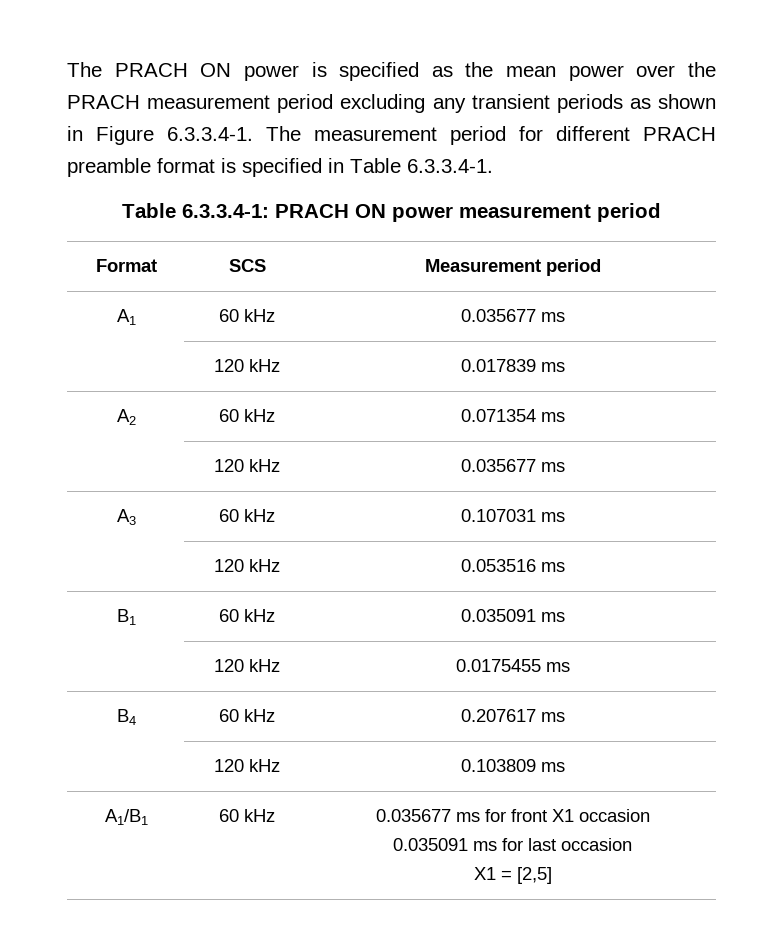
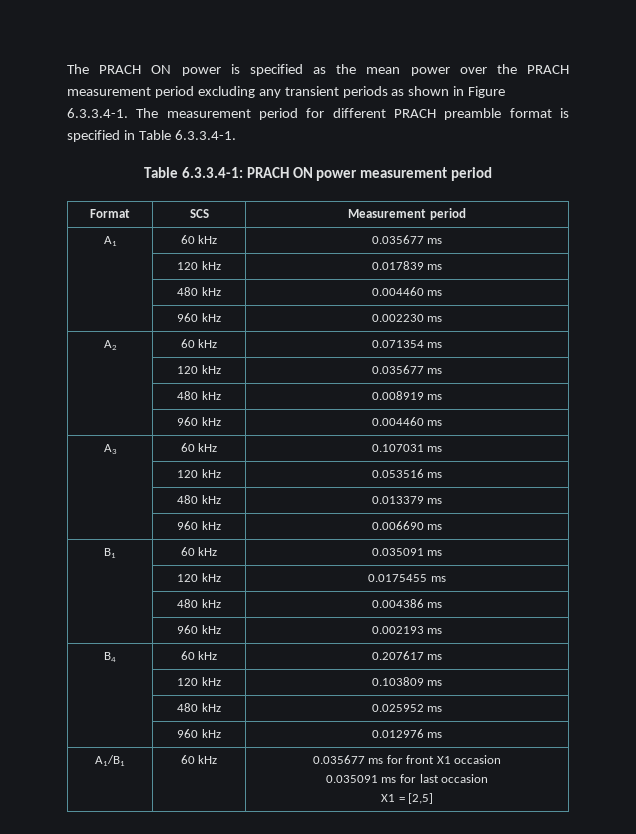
(565, 367) none -> [177,287,221,296] [371,287,443,296] [177,313,221,322] [371,314,443,322] // | 480 kHz | 0.004460 ms // | 960 kHz | 0.002230 ms
(565, 467) none -> [177,391,221,400] [371,391,443,400] [177,417,221,426] [371,417,443,426] // | 480 kHz | 0.008919 ms // | 960 kHz | 0.004460 ms
(565, 567) none -> [177,495,221,504] [371,496,443,504] [177,521,221,530] [371,521,443,530] // | 480 kHz | 0.013379 ms // | 960 kHz | 0.006690 ms
(570, 667) none -> [177,599,221,608] [371,599,443,608] [177,625,221,634] [371,626,443,634] // | 480 kHz | 0.004386 ms // | 960 kHz | 0.002193 ms
(565, 767) none -> [177,703,221,712] [371,704,443,712] [177,729,221,738] [371,729,443,738] // | 480 kHz | 0.025952 ms // | 960 kHz | 0.012976 ms

